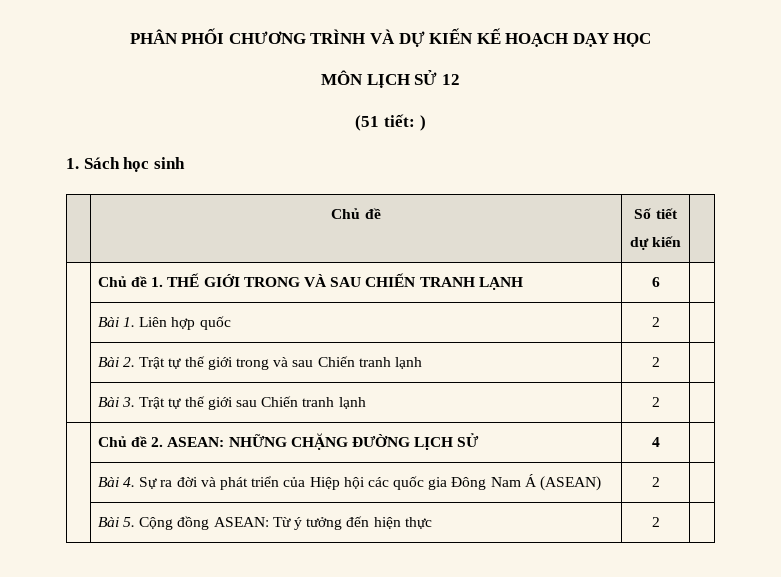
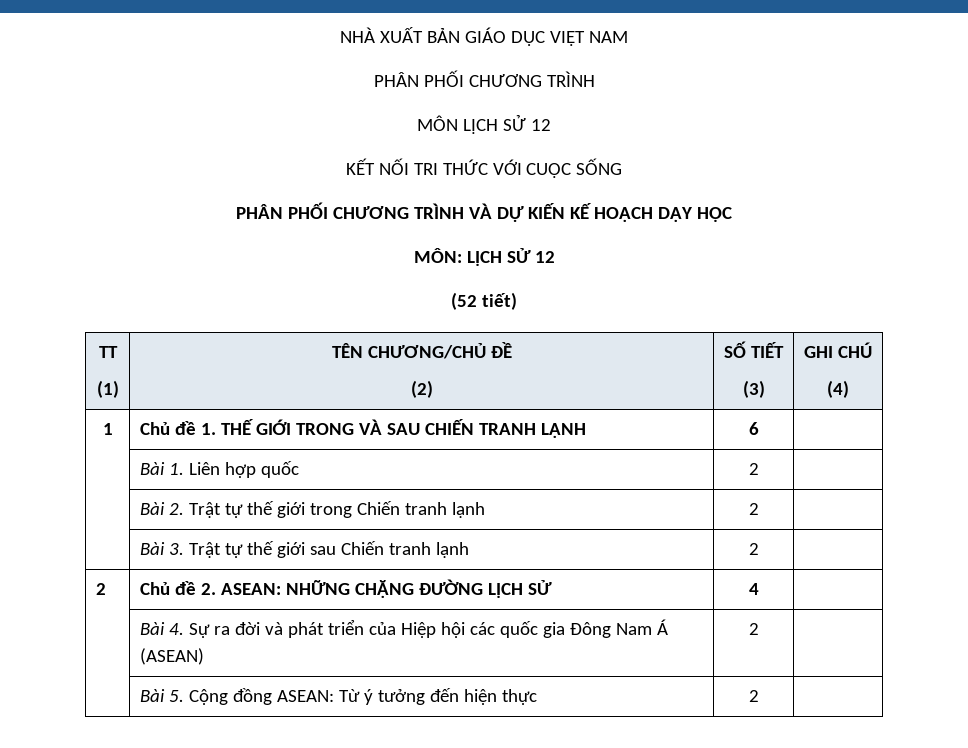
(129, 36) none -> [340,27,628,46] [373,70,595,87] [417,114,551,134] [345,158,623,178] NHÀ XUẤT BẢN GIÁO DỤC VIỆT NAM // PHÂN PHỐI CHƯƠNG TRÌNH // MÔN LỊCH SỬ 12 // KẾT NỐI TRI THỨC VỚI CUỘC SỐNG //
[321,70,460,88] [355,114,426,131] [66,157,185,172] [331,208,381,219] [634,208,678,219] [629,236,682,250] MÔN LỊCH SỬ 12 // (51 tiết: ) // 1. Sách học sinh // | Chủ đề | Số tiết // dự kiến | // -> [413,248,555,266] [451,292,517,310] [98,346,118,358] [96,380,119,398] [331,342,512,359] [410,380,433,398] [724,341,784,358] [742,380,765,398] [804,342,872,358] [827,380,849,398] [102,423,113,435] MÔN: LỊCH SỬ 12 // (52 tiết) // TT // (1) | TÊN CHƯƠNG/CHỦ ĐỀ // (2) | SỐ TIẾT // (3) | GHI CHÚ // (4) // 1
[273,357,314,367] và sau -> (352, 510) none
(660, 402) none -> [95,583,106,595] 2

